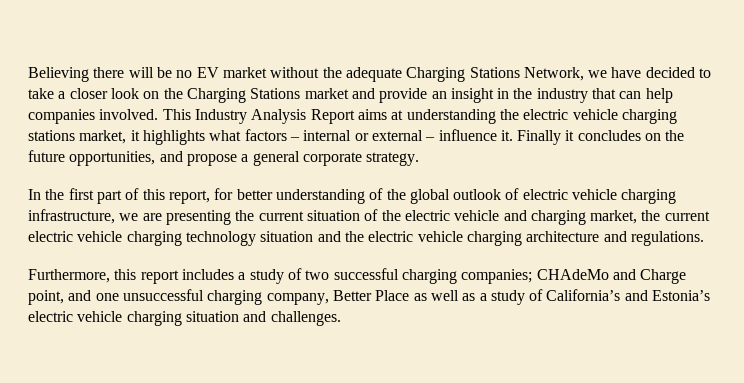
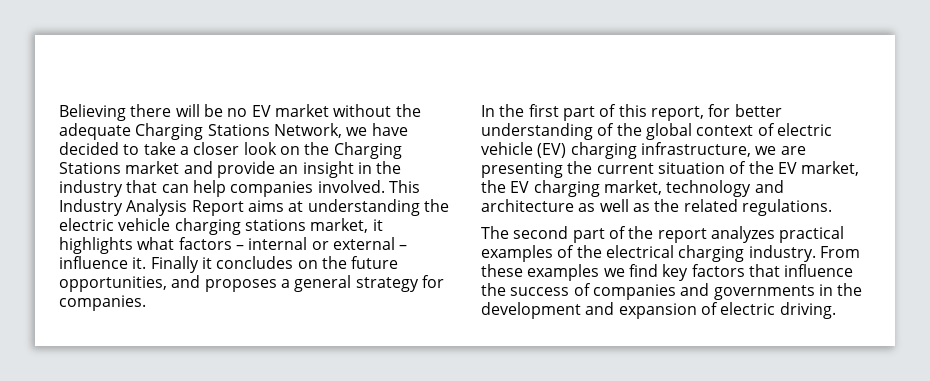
[186,154,237,166] propose -> [204,279,277,292] proposes
[302,152,420,166] corporate strategy. -> [355,275,444,292] [59,295,146,311] strategy for companies.
[453,189,502,200] outlook -> [696,125,754,136] context
(618, 194) none -> [537,143,567,158] (EV)
[404,210,710,225] [28,231,704,246] [28,268,687,284] [28,289,711,305] [28,311,341,326] electric vehicle and charging market, the current electric vehicle charging technology situation and the electric vehicle charging architecture and regulations. // Furthermore, this report includes a study of two successful charging companies; CHAdeMo and Charge point, and one unsuccessful charging company, Better Place as well as a study of California’s and Estonia’s electric vehicle charging situation and challenges. -> [777,161,860,176] [481,180,784,197] [481,199,832,216] [481,226,845,243] [481,245,860,262] [481,264,854,281] [481,283,863,300] [481,302,836,319] EV market, the EV charging market, technology and architecture as well as the related regulations. // The second part of the report analyzes practical examples of the electrical charging industry. From these examples we find key factors that influence the success of companies and governments in the development and expansion of electric driving.

